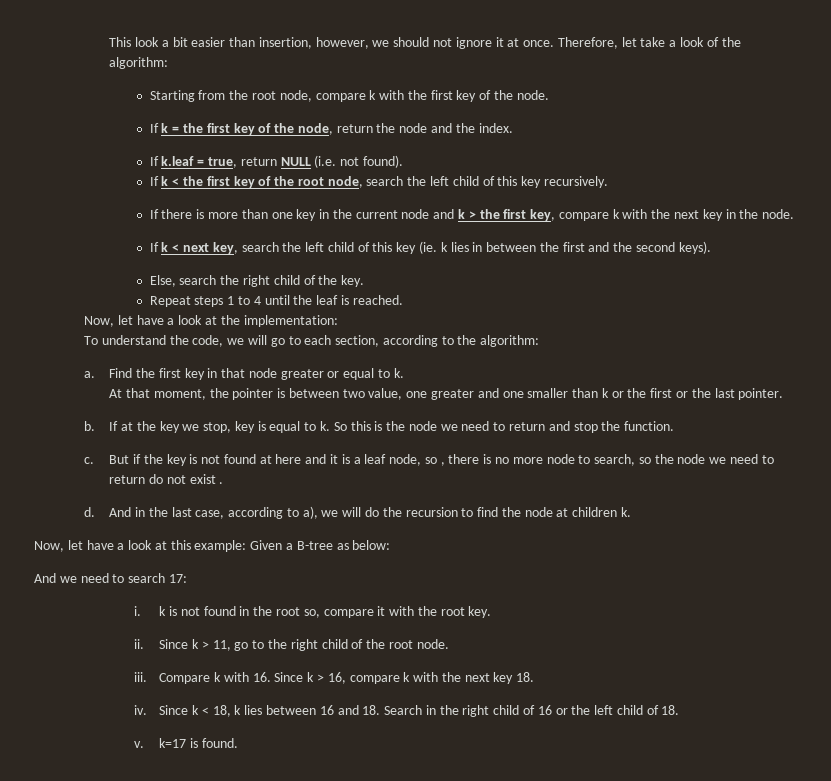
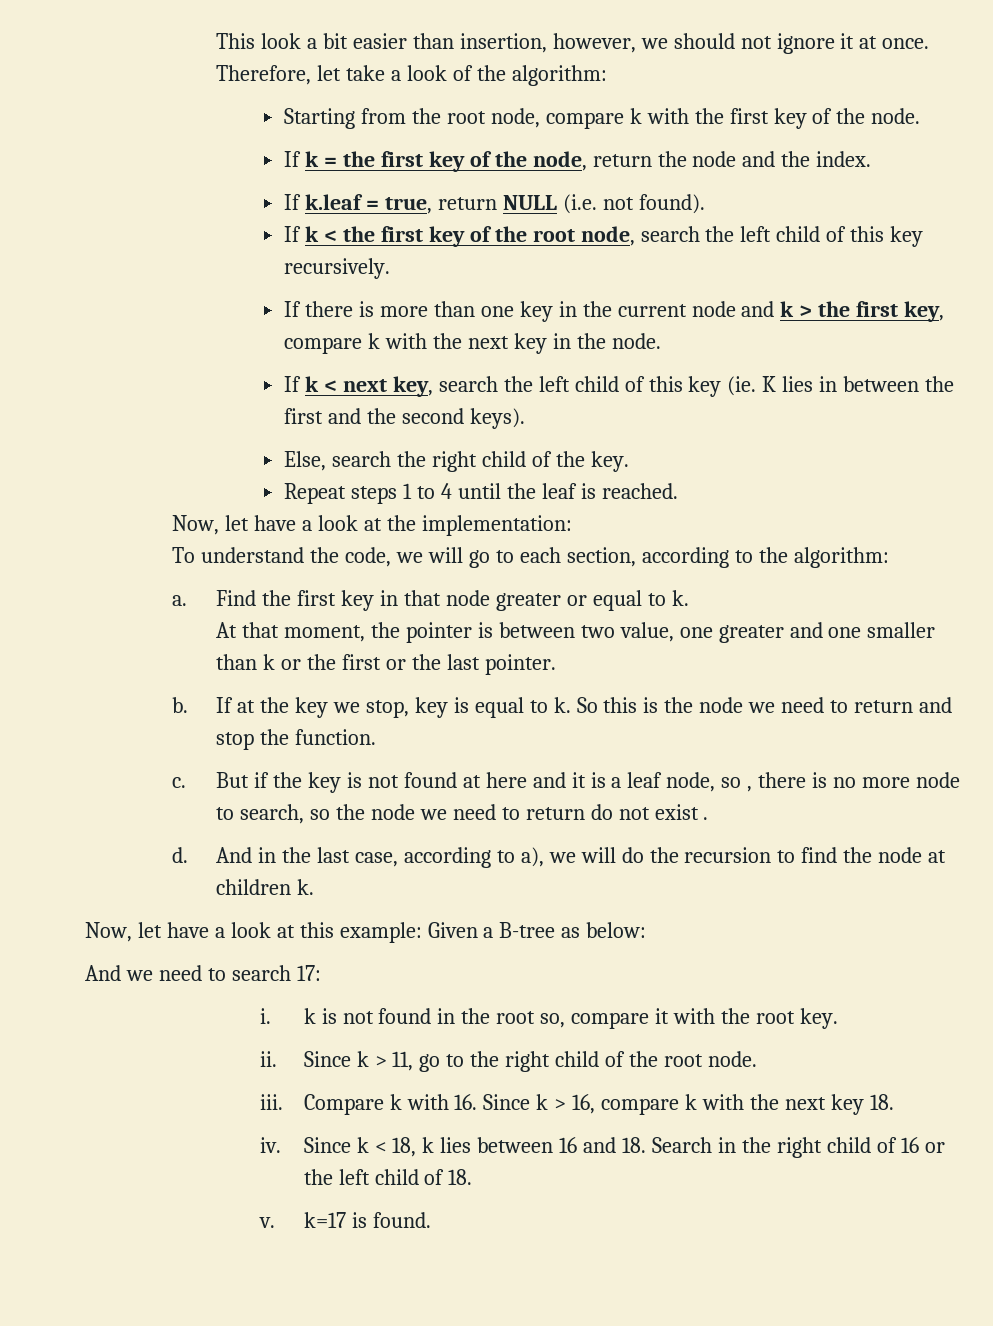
[440,242,448,252] k -> [762,376,777,392] K

